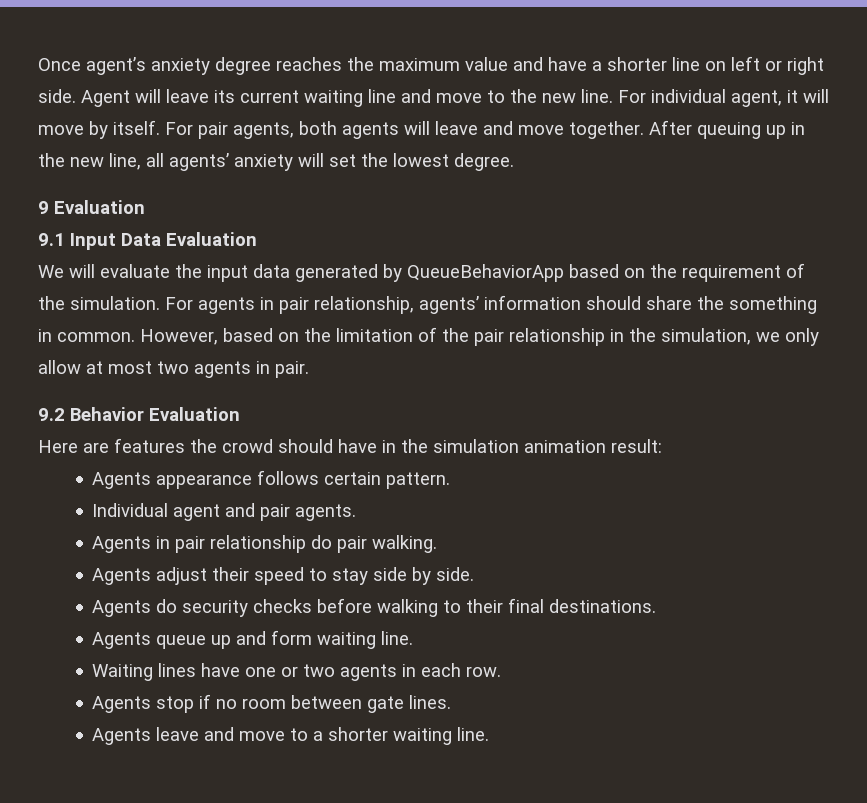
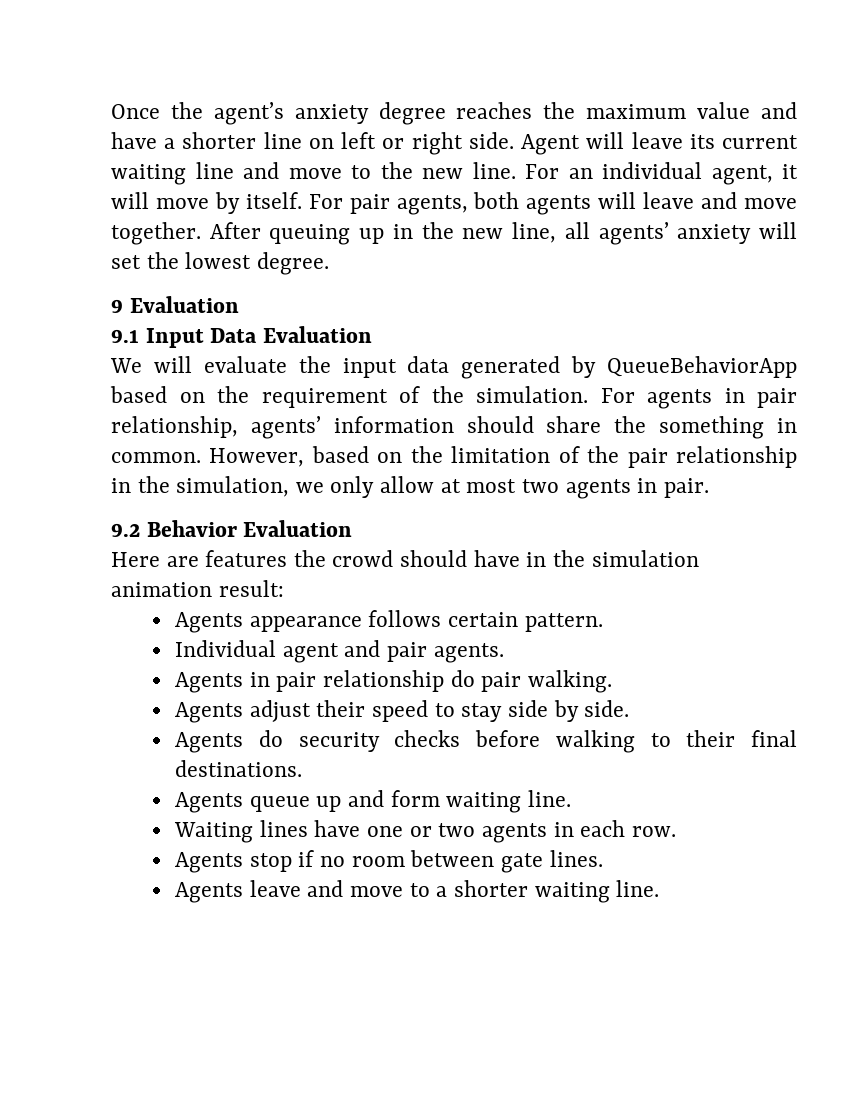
(81, 64) none -> [170,102,203,119] the
(646, 96) none -> [568,168,593,179] an

